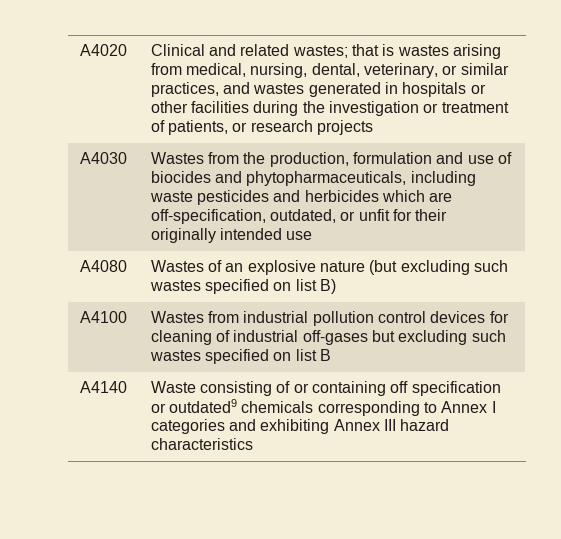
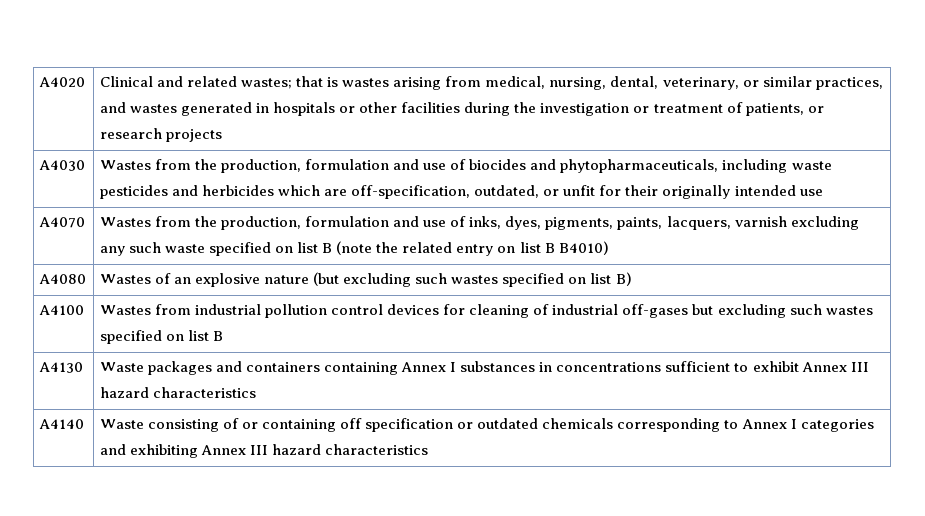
(313, 235) none -> [38,217,85,228] [99,216,859,230] [99,241,609,256] // A4070 | Wastes from the production, formulation and use of inks, dyes, pigments, paints, lacquers, varnish excluding any such waste specified on list B (note the related entry on list B B4010)
(332, 355) none -> [38,362,83,373] [99,361,869,375] [99,387,256,398] // A4130 | Waste packages and containers containing Annex I substances in concentrations sufficient to exhibit Annex III hazard characteristics
[169,399,238,413] outdated9 -> [477,418,539,429] outdated

